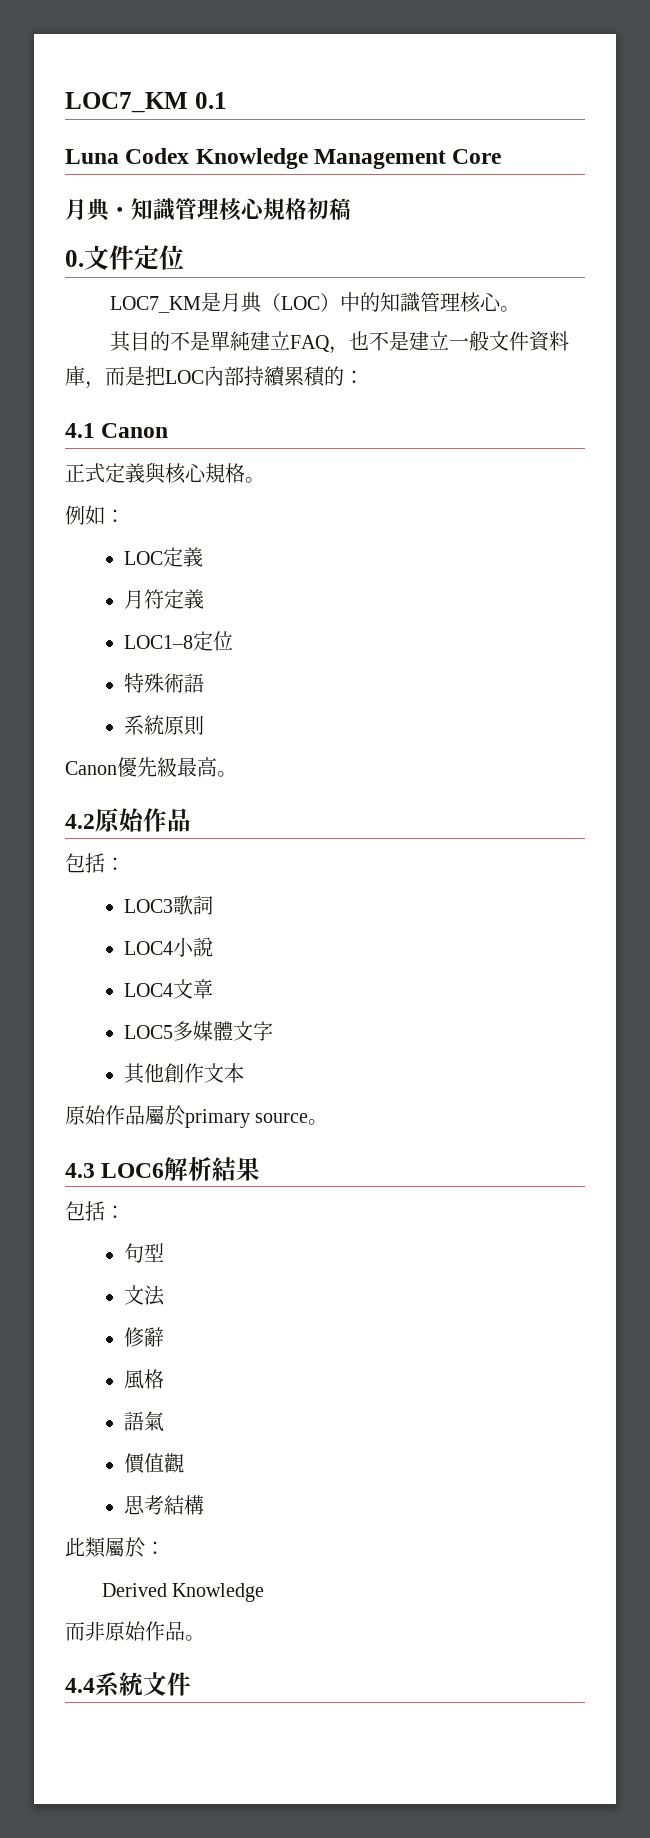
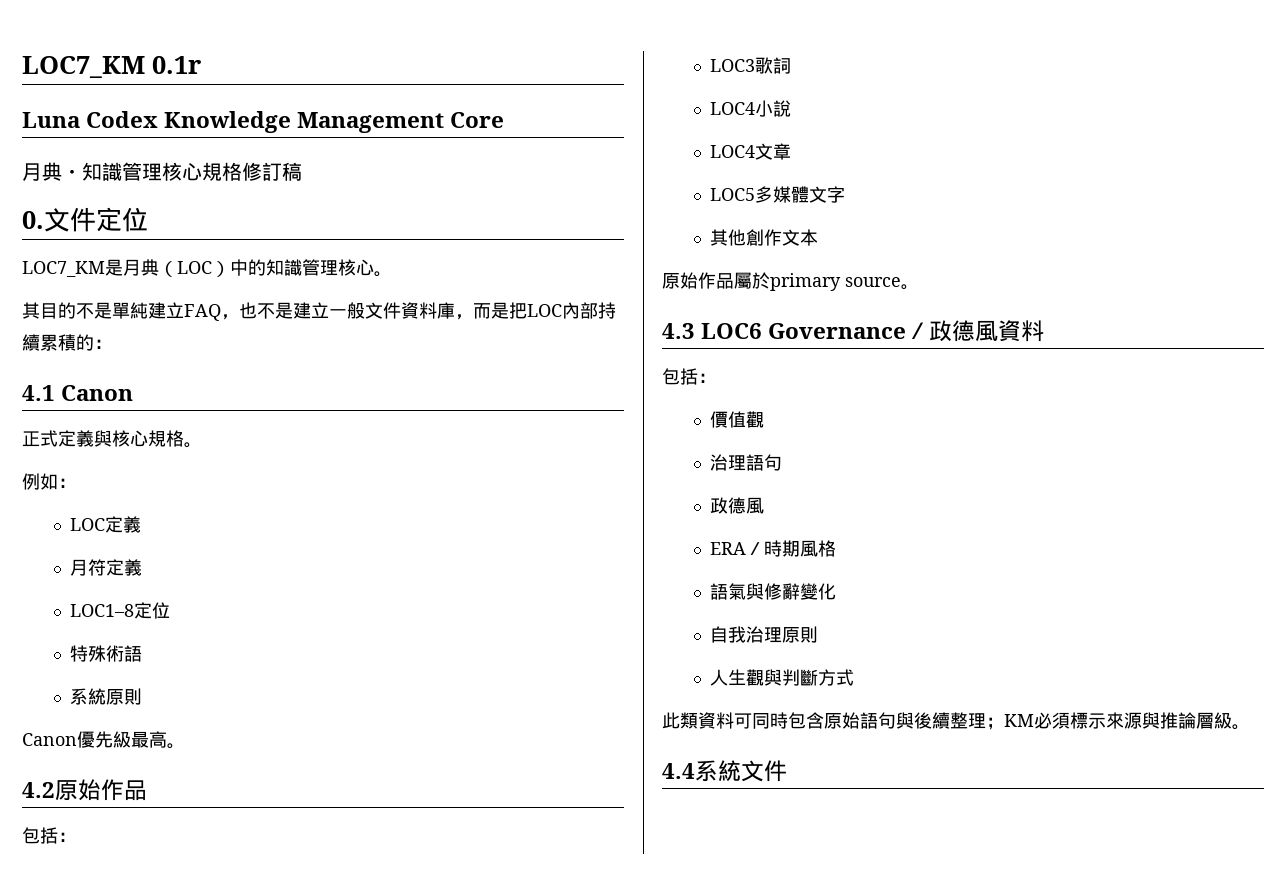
[65,92,227,113] LOC7_KM 0.1 -> [22,56,201,78] LOC7_KM 0.1r
[307,198,329,220] 初 -> [242,162,282,181] 修訂
[164,1156,261,1181] [65,1201,125,1221] [123,1243,164,1263] [123,1285,165,1306] [123,1327,164,1347] [123,1369,164,1389] [123,1411,164,1432] [123,1453,184,1474] [123,1495,204,1515] [65,1537,165,1558] [101,1583,265,1602] [65,1621,185,1641] 解析結果 // 包括： // 句型 // 文法 // 修辭 // 風格 // 語氣 // 價值觀 // 思考結構 // 此類屬於： // Derived Knowledge // 而非原始作品 -> [768,320,1045,342] [662,368,716,385] [709,411,764,428] [709,454,782,471] [709,497,764,514] [709,540,836,557] [709,583,836,600] [709,626,818,643] [709,669,854,686] [662,712,1232,730] Governance／政德風資料 // 包括： // 價值觀 // 治理語句 // 政德風 // ERA／時期風格 // 語氣與修辭變化 // 自我治理原則 // 人生觀與判斷方式 // 此類資料可同時包含原始語句與後續整理；KM必須標示來源與推論層級

